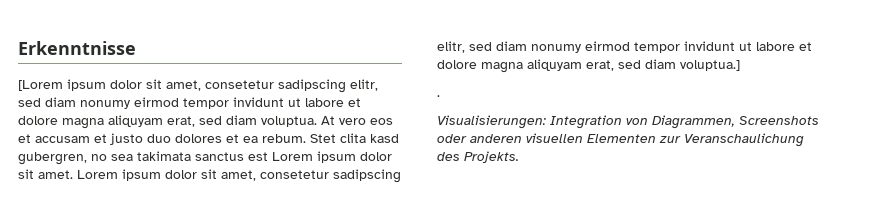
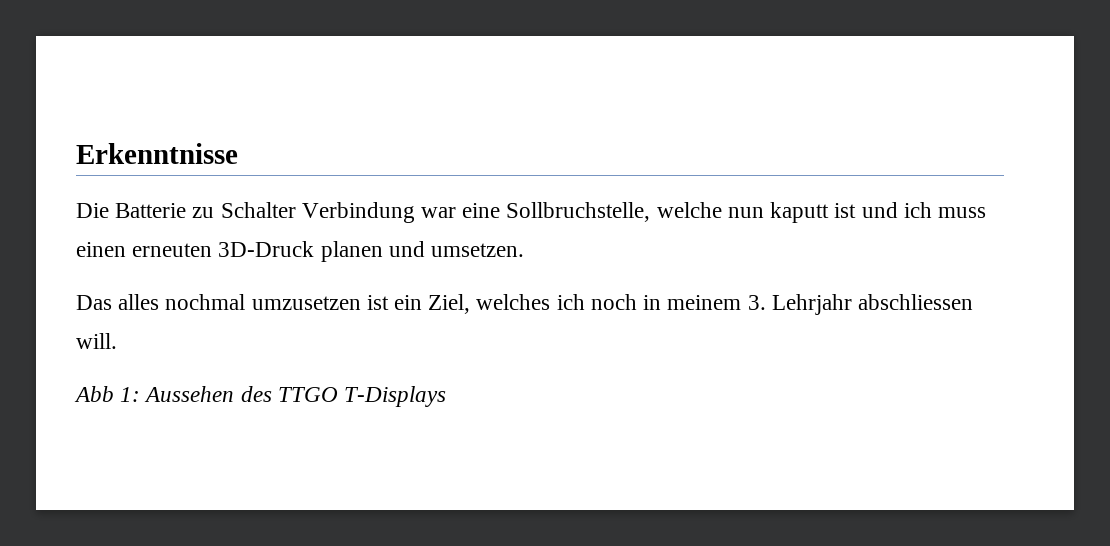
[18,79,378,93] [18,97,361,109] [18,115,393,129] [18,133,399,145] [18,151,392,165] [18,169,401,183] [437,41,812,53] [437,59,740,73] [437,95,440,97] [437,115,819,129] [437,133,804,147] [437,151,519,163] [Lorem ipsum dolor sit amet, consetetur sadipscing elitr, sed diam nonumy eirmod tempor invidunt ut labore et dolore magna aliquyam erat, sed diam voluptua. At vero eos et accusam et justo duo dolores et ea rebum. Stet clita kasd gubergren, no sea takimata sanctus est Lorem ipsum dolor sit amet. Lorem ipsum dolor sit amet, consetetur sadipscing elitr, sed diam nonumy eirmod tempor invidunt ut labore et dolore magna aliquyam erat, sed diam voluptua.] // . // Visualisierungen: Integration von Diagrammen, Screenshots oder anderen visuellen Elementen zur Veranschaulichung des Projekts. -> [76,202,986,223] [76,241,525,262] [76,294,973,315] [76,333,117,349] [74,386,447,407] Die Batterie zu Schalter Verbindung war eine Sollbruchstelle, welche nun kaputt ist und ich muss einen erneuten 3D-Druck planen und umsetzen. // Das alles nochmal umzusetzen ist ein Ziel, welches ich noch in meinem 3. Lehrjahr abschliessen will. // Abb 1: Aussehen des TTGO T-Displays

